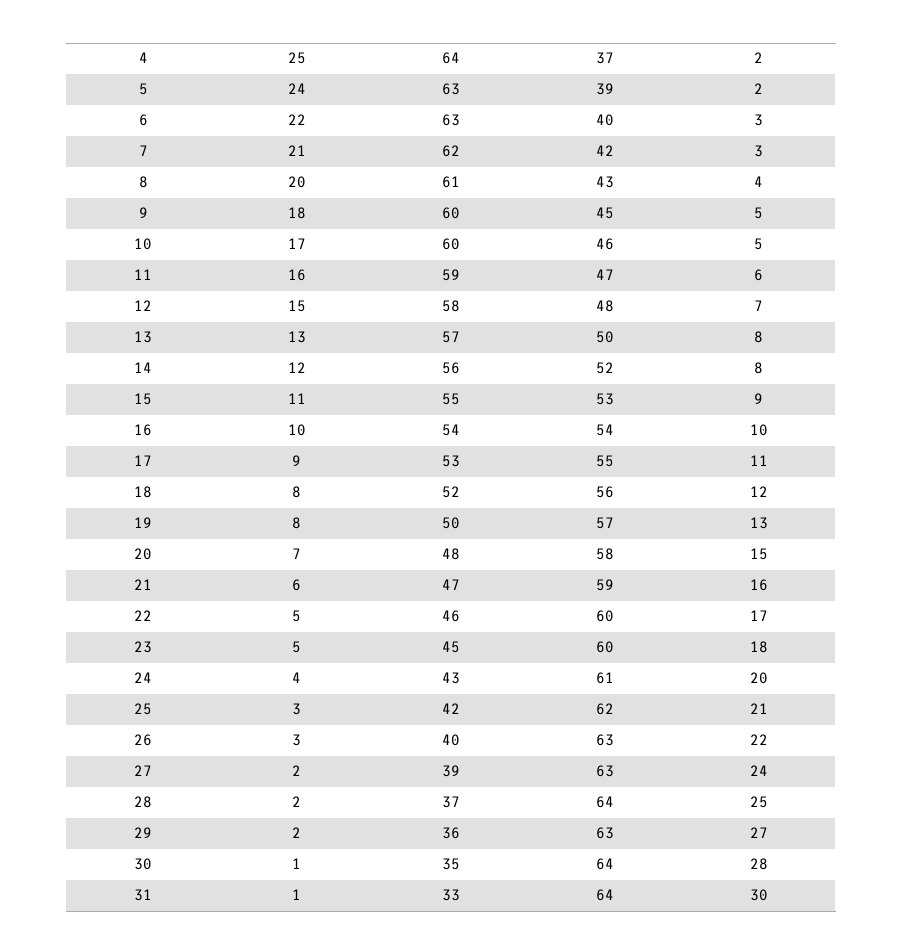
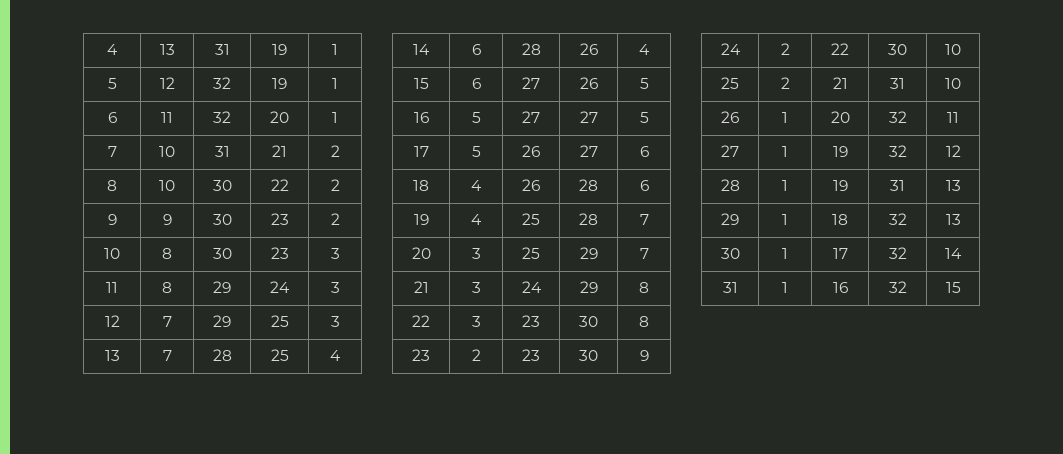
[138,52,148,63] [287,52,306,64] [441,52,460,64] [595,52,614,64] [754,52,763,63] [138,83,148,95] [287,83,306,94] [441,83,460,95] [595,83,614,95] [754,83,763,94] [138,114,148,126] [287,114,306,125] [441,114,460,126] [595,114,614,126] [754,114,763,126] [138,145,148,156] [287,145,306,156] [441,145,460,157] [595,145,614,156] [754,145,763,157] [138,176,148,188] [287,176,306,188] [441,176,460,188] [595,176,614,188] [754,176,763,187] [138,207,148,218] [287,207,306,219] [441,207,460,219] [595,207,614,219] [754,207,763,219] [134,238,152,250] [287,238,306,249] [441,238,460,250] [595,238,614,250] [754,238,763,250] [134,269,152,280] [287,269,306,281] [441,269,460,281] [595,269,614,280] [754,269,763,281] [134,300,152,311] [287,300,306,312] [441,300,460,312] [595,300,614,312] [754,300,763,311] [134,331,152,343] [287,331,306,343] [441,331,460,343] [595,331,614,343] [754,331,763,343] [134,362,152,373] [287,362,306,373] [441,362,460,374] [595,362,614,374] [754,362,763,374] [134,393,152,405] [287,393,306,404] [441,393,460,405] [595,393,614,405] [754,393,763,404] [134,424,152,436] [287,424,306,436] [441,424,460,436] [595,424,614,436] [749,424,768,436] [134,455,152,466] [292,455,301,466] [441,455,460,467] [595,455,614,467] [749,455,768,466] [134,486,152,498] [292,486,301,498] [441,486,460,498] [595,486,614,498] [749,486,768,497] [134,517,152,528] [292,517,301,529] [441,517,460,529] [595,517,614,529] [749,517,768,529] [134,548,152,560] [292,548,301,559] [441,548,460,560] [595,548,614,560] [749,548,768,560] [134,579,152,590] [292,579,301,591] [441,579,460,590] [595,579,614,591] [749,579,768,591] [134,610,152,621] [292,610,301,622] [441,610,460,622] [595,610,614,622] [749,610,768,621] [134,641,152,653] [292,641,301,653] [441,641,460,653] [595,641,614,653] [749,641,768,653] [134,672,152,683] [292,672,301,683] [441,672,460,684] [595,672,614,684] [749,672,768,684] [134,703,152,715] [292,703,301,715] [441,703,460,714] [595,703,614,715] [749,703,768,714] [134,734,152,746] [292,734,301,746] [441,734,460,746] [595,734,614,746] [749,734,768,745] [134,765,152,776] [292,765,301,776] [441,765,460,777] [595,765,614,777] [749,765,768,776] [134,796,152,808] [292,796,301,807] [441,796,460,808] [595,796,614,808] [749,796,768,808] [134,827,152,838] [292,827,301,838] [441,827,460,839] [595,827,614,839] [749,827,768,838] 4 | 25 | 64 | 37 | 2 // 5 | 24 | 63 | 39 | 2 // 6 | 22 | 63 | 40 | 3 // 7 | 21 | 62 | 42 | 3 // 8 | 20 | 61 | 43 | 4 // 9 | 18 | 60 | 45 | 5 // 10 | 17 | 60 | 46 | 5 // 11 | 16 | 59 | 47 | 6 // 12 | 15 | 58 | 48 | 7 // 13 | 13 | 57 | 50 | 8 // 14 | 12 | 56 | 52 | 8 // 15 | 11 | 55 | 53 | 9 // 16 | 10 | 54 | 54 | 10 // 17 | 9 | 53 | 55 | 11 // 18 | 8 | 52 | 56 | 12 // 19 | 8 | 50 | 57 | 13 // 20 | 7 | 48 | 58 | 15 // 21 | 6 | 47 | 59 | 16 // 22 | 5 | 46 | 60 | 17 // 23 | 5 | 45 | 60 | 18 // 24 | 4 | 43 | 61 | 20 // 25 | 3 | 42 | 62 | 21 // 26 | 3 | 40 | 63 | 22 // 27 | 2 | 39 | 63 | 24 // 28 | 2 | 37 | 64 | 25 // 29 | 2 | 36 | 63 | 27 -> [107,44,118,55] [159,44,175,55] [214,44,230,55] [272,44,287,55] [332,44,338,55] [107,78,117,89] [159,77,175,89] [213,77,231,89] [272,78,287,89] [332,78,338,89] [107,112,117,123] [161,112,173,123] [213,111,231,123] [270,111,289,123] [332,112,338,123] [107,146,117,157] [159,146,175,157] [214,146,230,157] [272,145,287,157] [330,145,340,157] [107,180,117,191] [159,180,175,191] [212,180,232,191] [270,179,289,191] [330,179,340,191] [107,214,117,225] [162,214,172,225] [212,214,232,225] [270,213,289,225] [330,213,340,225] [104,248,120,259] [162,248,172,259] [212,248,232,259] [270,247,289,259] [330,248,340,259] [106,282,118,293] [162,282,172,293] [213,281,231,293] [270,281,290,293] [330,282,340,293] [104,315,120,327] [162,316,172,327] [213,315,231,327] [270,315,289,327] [330,316,340,327] [104,350,120,361] [162,350,172,361] [212,349,232,361] [270,349,289,361] [330,350,341,361] [413,44,430,55] [471,44,481,55] [521,43,541,55] [579,43,598,55] [639,44,650,55] [413,78,429,89] [471,78,481,89] [522,77,540,89] [579,77,598,89] [639,78,649,89] [413,112,429,123] [471,112,481,123] [522,111,540,123] [579,111,598,123] [639,112,649,123] [413,146,429,157] [471,146,481,157] [522,145,540,157] [579,145,598,157] [639,146,649,157] [413,180,429,191] [471,180,482,191] [522,179,540,191] [579,179,598,191] [639,180,649,191] [413,214,429,225] [471,214,482,225] [522,213,540,225] [579,213,598,225] [639,214,649,225] [411,247,431,259] [471,248,481,259] [522,247,540,259] [579,247,598,259] [639,248,649,259] [413,281,429,293] [471,282,481,293] [521,281,542,293] [579,281,598,293] [639,282,649,293] [412,315,430,327] [471,316,481,327] [522,315,540,327] [579,316,598,327] [639,316,649,327] [412,349,430,361] [471,349,481,361] [522,349,540,361] [579,350,598,361] [639,350,649,361] [720,43,741,55] [780,43,790,55] [831,43,849,55] [888,44,907,55] [945,44,961,55] [721,77,739,89] [780,77,790,89] [832,77,848,89] [890,78,905,89] [945,78,961,89] [721,111,739,123] [782,112,788,123] [830,111,850,123] [888,111,907,123] [947,112,959,123] [721,145,739,157] [782,146,788,157] [832,146,848,157] [888,145,907,157] [945,145,961,157] [720,179,740,191] [782,180,788,191] [832,180,848,191] [890,180,905,191] [945,180,961,191] [721,213,739,225] [782,214,788,225] [832,214,848,225] [888,213,907,225] [945,214,961,225] 4 | 13 | 31 | 19 | 1 // 5 | 12 | 32 | 19 | 1 // 6 | 11 | 32 | 20 | 1 // 7 | 10 | 31 | 21 | 2 // 8 | 10 | 30 | 22 | 2 // 9 | 9 | 30 | 23 | 2 // 10 | 8 | 30 | 23 | 3 // 11 | 8 | 29 | 24 | 3 // 12 | 7 | 29 | 25 | 3 // 13 | 7 | 28 | 25 | 4 // 14 | 6 | 28 | 26 | 4 // 15 | 6 | 27 | 26 | 5 // 16 | 5 | 27 | 27 | 5 // 17 | 5 | 26 | 27 | 6 // 18 | 4 | 26 | 28 | 6 // 19 | 4 | 25 | 28 | 7 // 20 | 3 | 25 | 29 | 7 // 21 | 3 | 24 | 29 | 8 // 22 | 3 | 23 | 30 | 8 // 23 | 2 | 23 | 30 | 9 // 24 | 2 | 22 | 30 | 10 // 25 | 2 | 21 | 31 | 10 // 26 | 1 | 20 | 32 | 11 // 27 | 1 | 19 | 32 | 12 // 28 | 1 | 19 | 31 | 13 // 29 | 1 | 18 | 32 | 13
[441,858,460,870] [595,858,614,870] [749,858,768,870] 35 | 64 | 28 -> [832,248,848,259] [888,247,907,259] [945,248,962,259] 17 | 32 | 14
[441,889,460,901] [595,889,614,901] [749,889,768,901] 33 | 64 | 30 -> [832,282,848,293] [888,281,907,293] [945,282,961,293] 16 | 32 | 15

